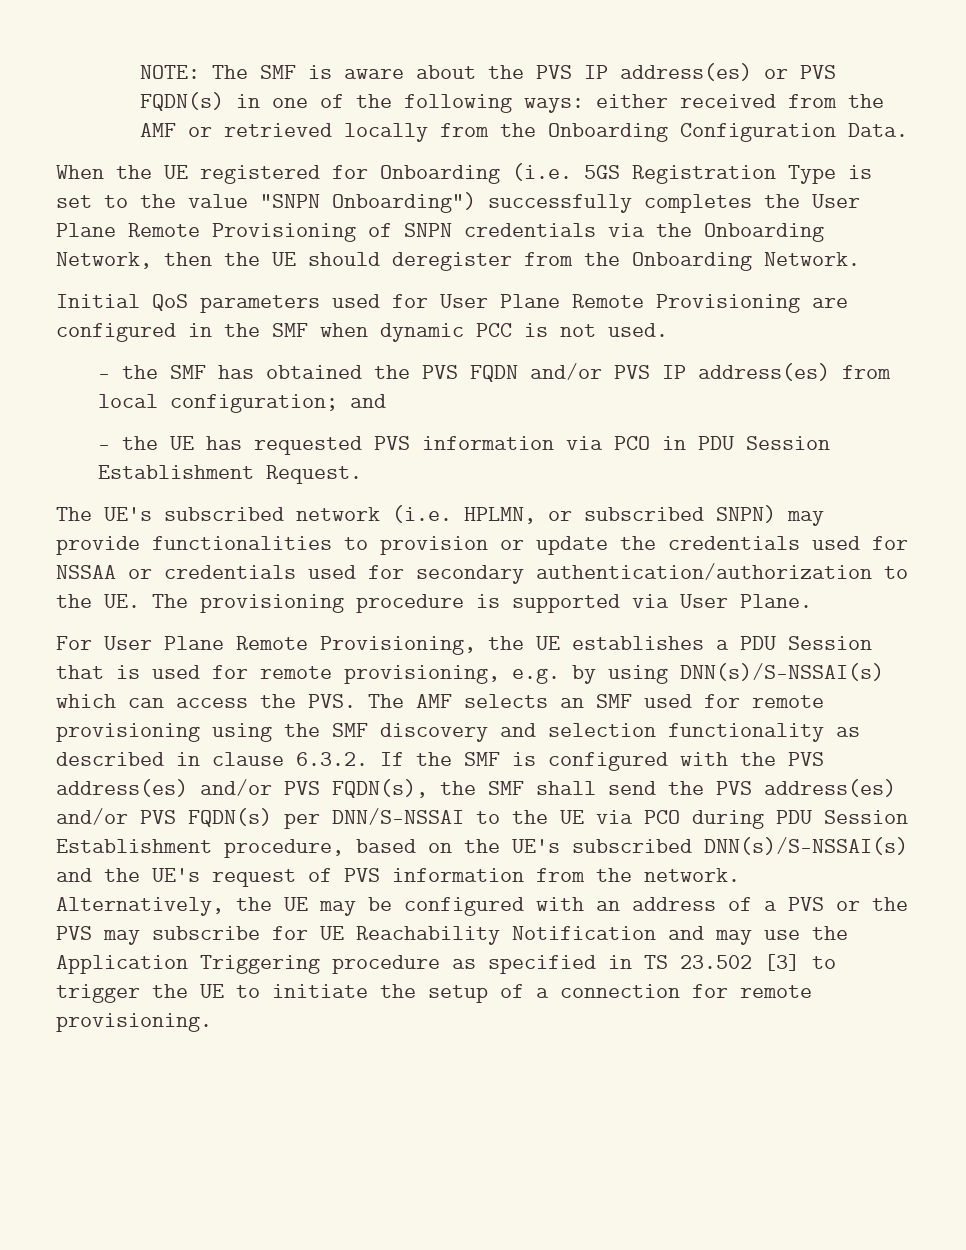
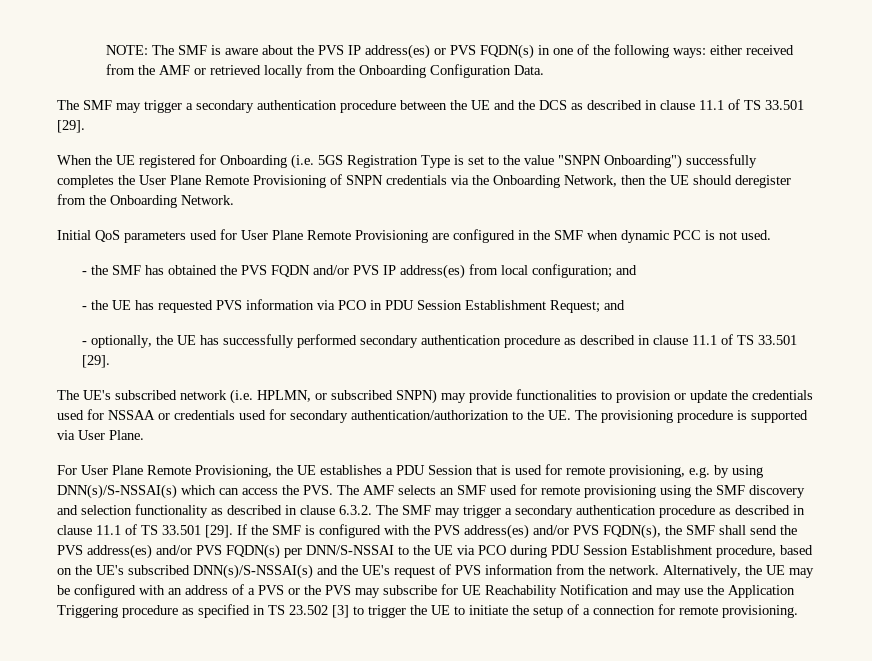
(908, 130) none -> [57,99,804,113] [57,120,85,133] // The SMF may trigger a secondary authentication procedure between the UE and the DCS as described in clause 11.1 of TS 33.501 [29].
[265,465,362,484] Request. -> [549,300,625,313] [81,334,797,348] [81,355,110,368] Request; and // - optionally, the UE has successfully performed secondary authentication procedure as described in clause 11.1 of TS 33.501 [29].
(368, 759) none -> [376,505,805,518] [57,524,233,538] The SMF may trigger a secondary authentication procedure as described in clause 11.1 of TS 33.501 [29].

